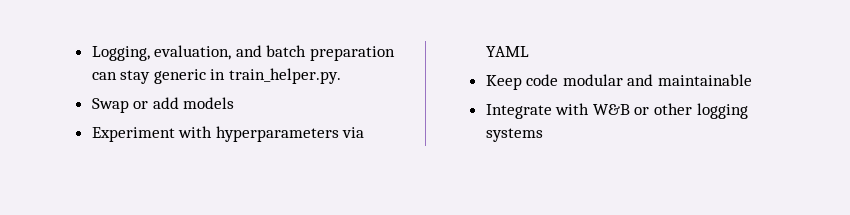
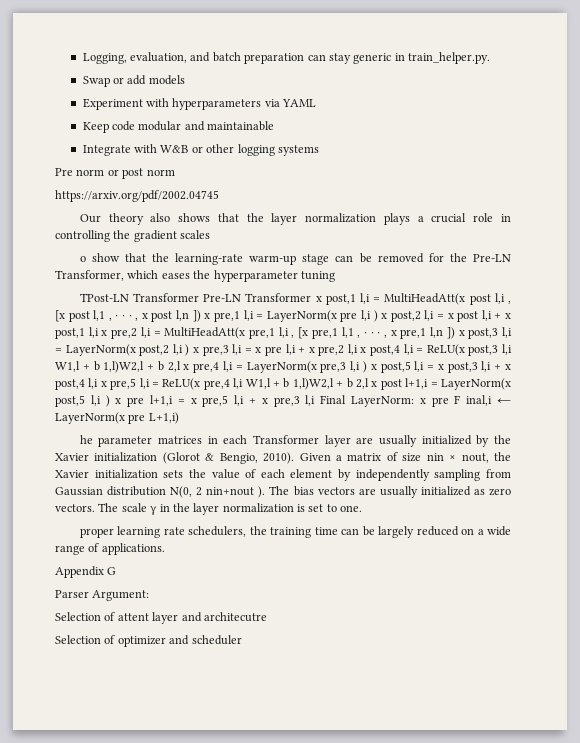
(543, 135) none -> [55,168,175,179] [55,190,219,202] [79,213,512,225] [55,230,211,242] [79,253,511,265] [55,270,335,282] [79,293,511,305] [55,310,511,322] [55,327,512,339] [55,344,512,356] [55,361,512,373] [55,378,511,390] [55,395,512,407] [55,412,179,424] [79,435,511,447] [55,452,512,464] [55,469,511,481] [55,486,512,498] [55,503,363,515] [79,526,512,538] [55,543,165,555] [55,566,117,578] [55,590,150,601] [55,612,267,624] [55,635,242,647] // Pre norm or post norm // https://arxiv.org/pdf/2002.04745 // Our theory also shows that the layer normalization plays a crucial role in controlling the gradient scales // o show that the learning-rate warm-up stage can be removed for the Pre-LN Transformer, which eases the hyperparameter tuning // TPost-LN Transformer Pre-LN Transformer x post,1 l,i = MultiHeadAtt(x post l,i , [x post l,1 , · · · , x post l,n ]) x pre,1 l,i = LayerNorm(x pre l,i ) x post,2 l,i = x post l,i + x post,1 l,i x pre,2 l,i = MultiHeadAtt(x pre,1 l,i , [x pre,1 l,1 , · · · , x pre,1 l,n ]) x post,3 l,i = LayerNorm(x post,2 l,i ) x pre,3 l,i = x pre l,i + x pre,2 l,i x post,4 l,i = ReLU(x post,3 l,i W1,l + b 1,l)W2,l + b 2,l x pre,4 l,i = LayerNorm(x pre,3 l,i ) x post,5 l,i = x post,3 l,i + x post,4 l,i x pre,5 l,i = ReLU(x pre,4 l,i W1,l + b 1,l)W2,l + b 2,l x post l+1,i = LayerNorm(x post,5 l,i ) x pre l+1,i = x pre,5 l,i + x pre,3 l,i Final LayerNorm: x pre F inal,i ← LayerNorm(x pre L+1,i) // he parameter matrices in each Transformer layer are usually initialized by the Xavier initialization (Glorot & Bengio, 2010). Given a matrix of size nin × nout, the Xavier initialization sets the value of each element by independently sampling from Gaussian distribution N(0, 2 nin+nout ). The bias vectors are usually initialized as zero vectors. The scale γ in the layer normalization is set to one. // proper learning rate schedulers, the training time can be largely reduced on a wide range of applications. // Appendix G // Parser Argument: // Selection of attent layer and architecutre // Selection of optimizer and scheduler

